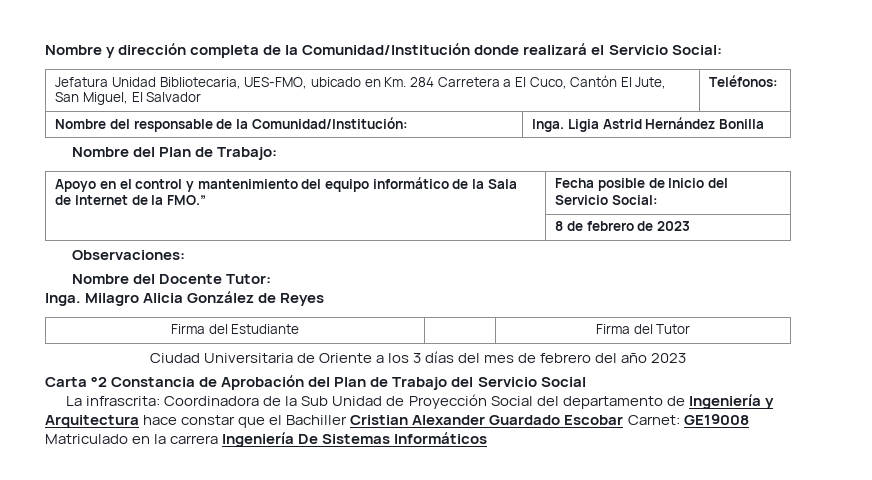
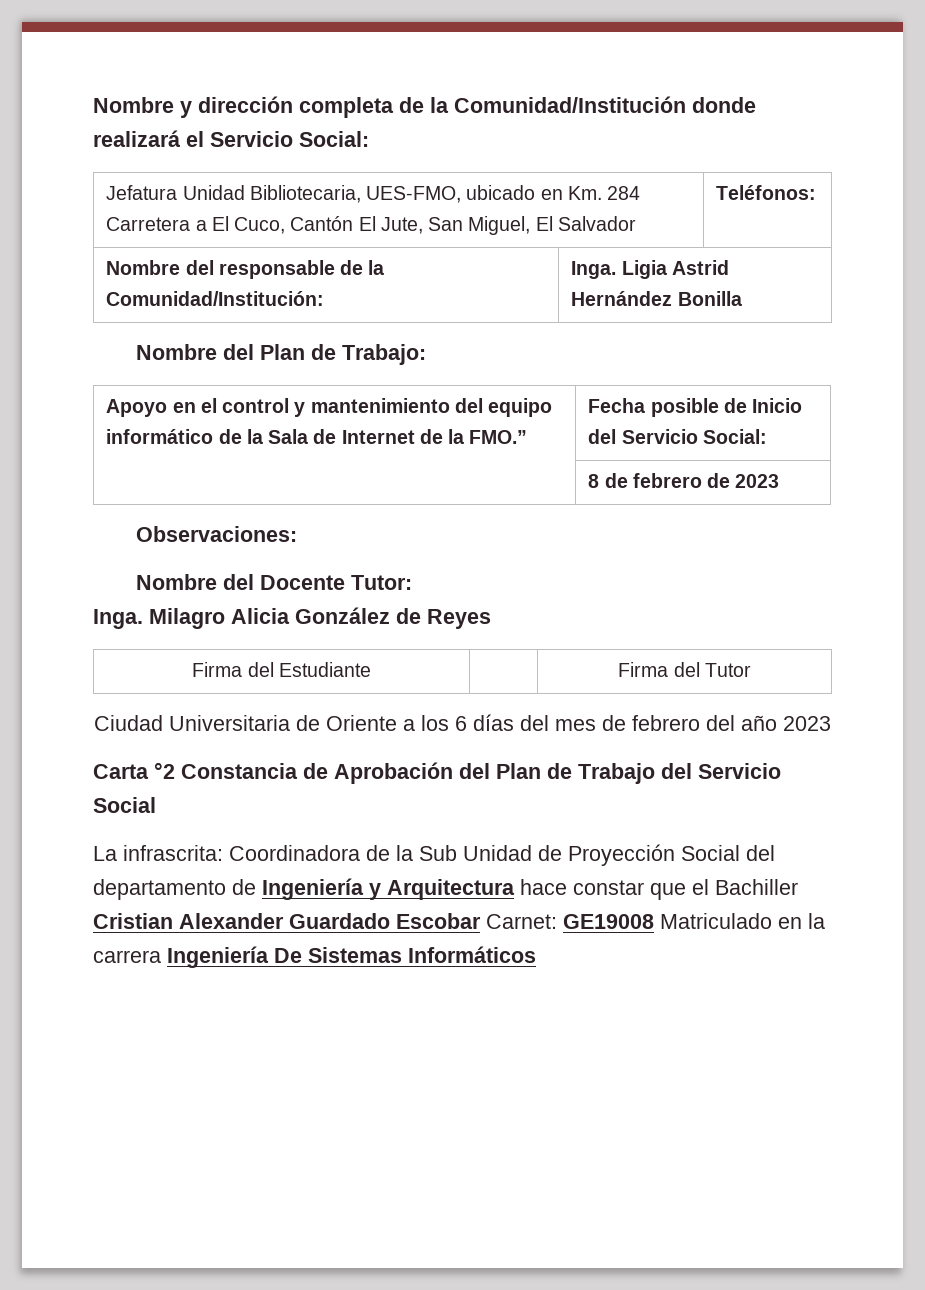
[412,353,421,363] 3 -> [455,716,467,731] 6

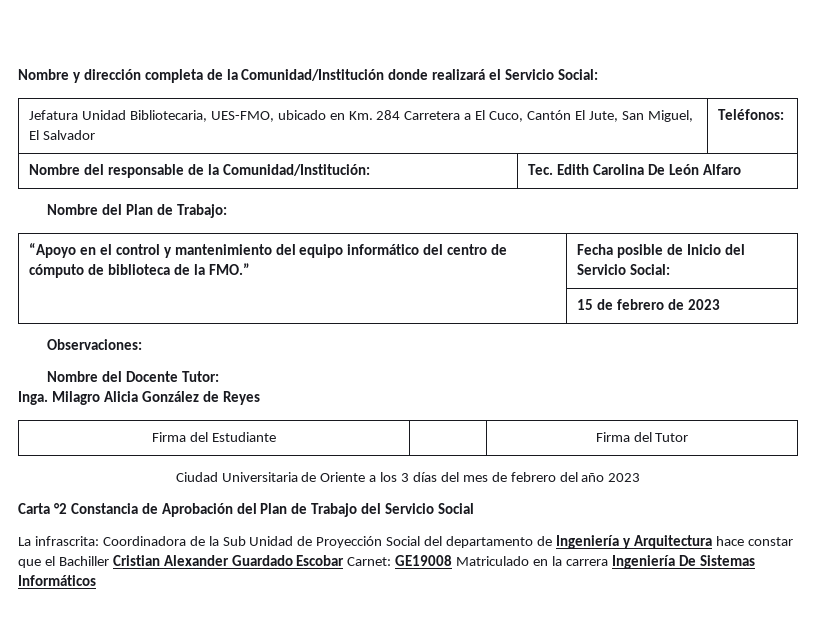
[571,260,729,279] [571,291,742,306] Inga. Ligia Astrid Hernández Bonilla -> [528,164,741,175] Tec. Edith Carolina De León Alfaro
[106,399,168,417] Apoyo -> [29,243,77,258] “Apoyo
[218,429,415,444] de la Sala de Internet -> [423,244,508,255] [29,264,170,278] del centro de cómputo de biblioteca
[588,474,600,488] 8 -> [577,299,594,310] 15
[455,716,467,731] 6 -> [401,473,410,482] 3

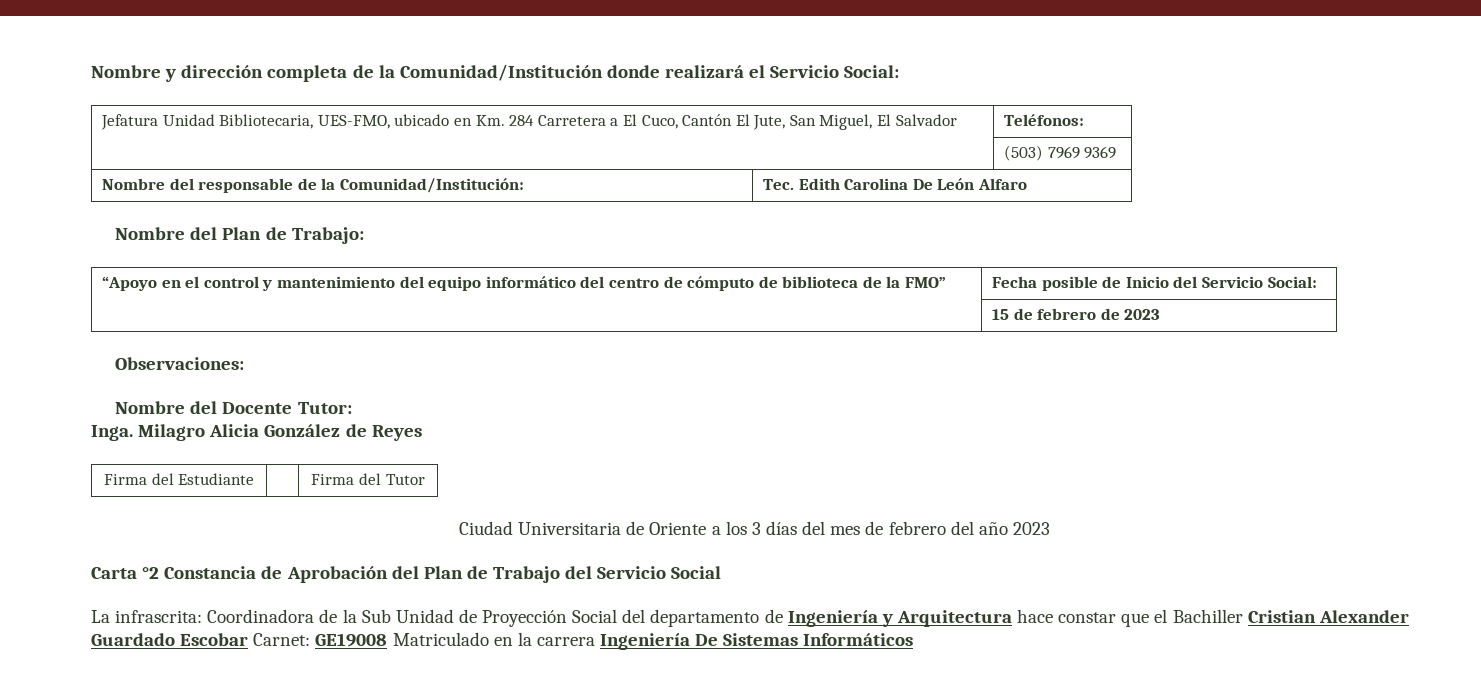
(785, 114) none -> [1004,145,1117,161] // | (503) 7969 9369
[208,263,250,275] FMO.” -> [905,277,947,288] FMO”

